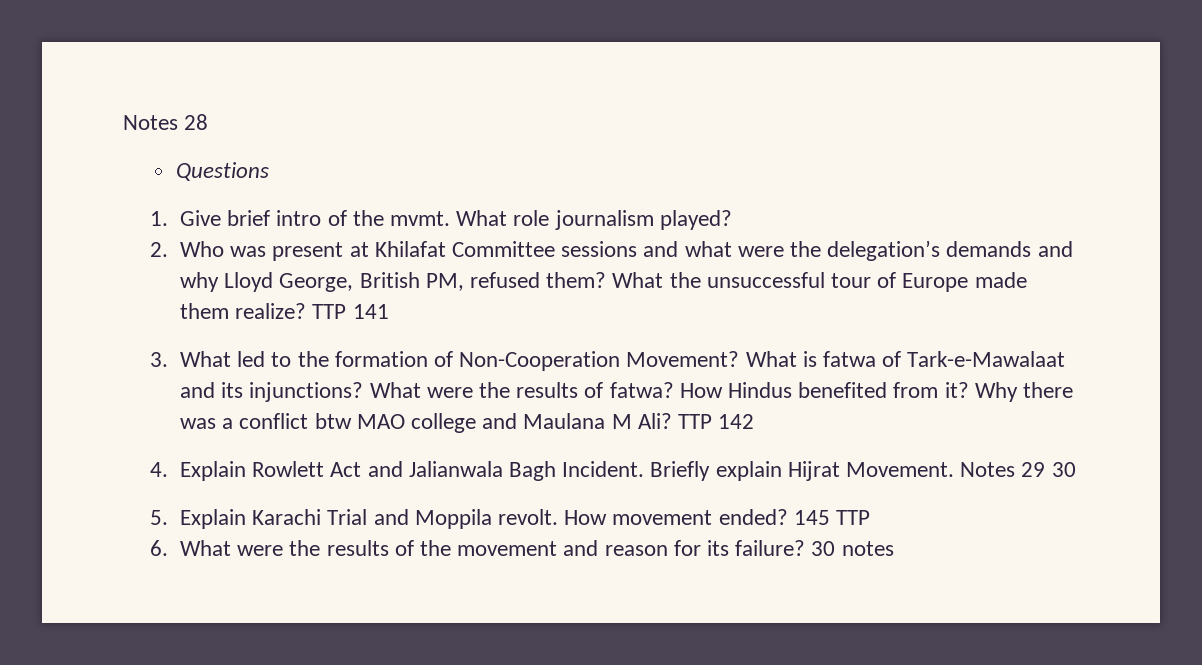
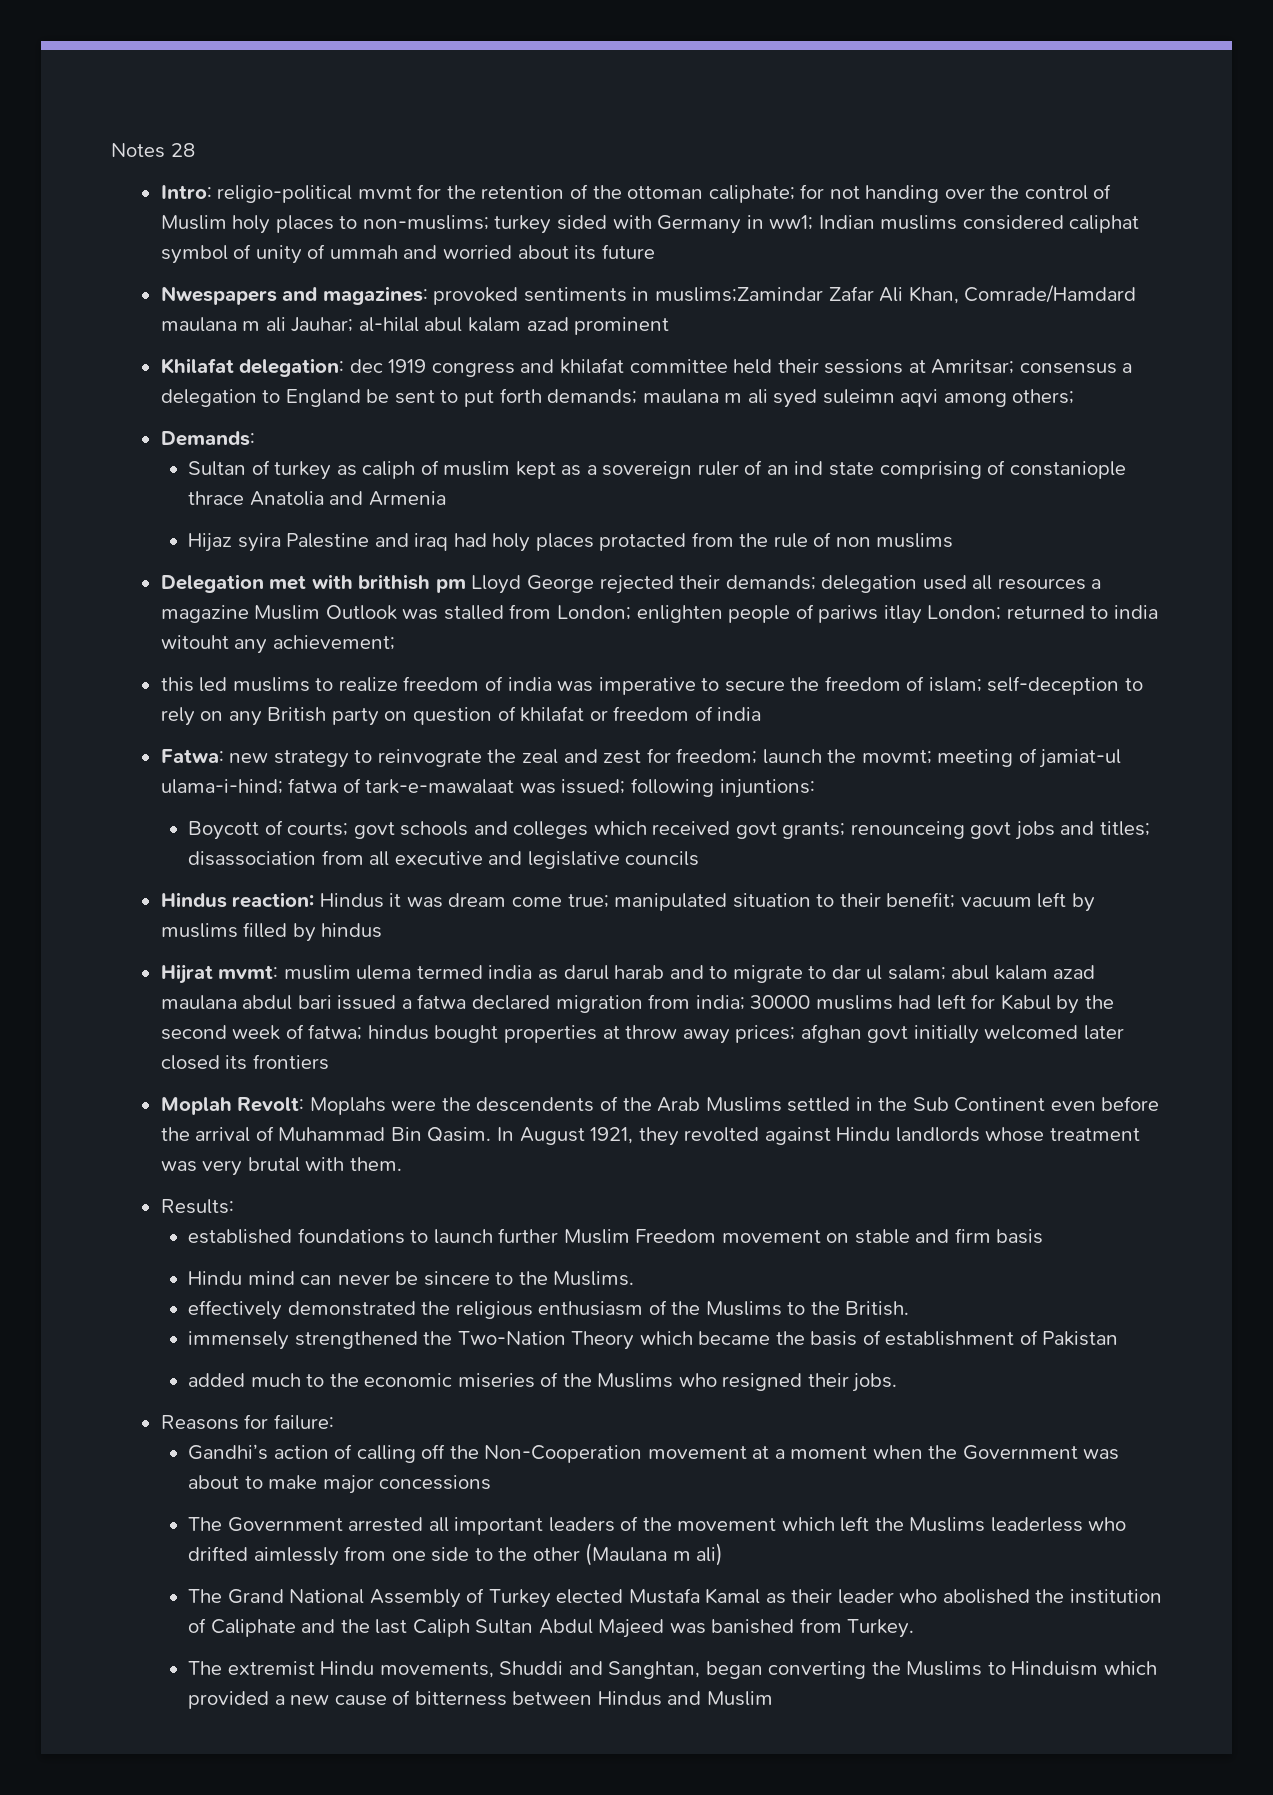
[175,162,269,181] [150,210,732,230] [150,240,1073,261] [179,272,1027,292] [179,303,389,319] [150,351,1066,371] [179,382,1074,402] [179,413,755,433] [150,461,1076,481] [150,509,871,529] [150,540,894,556] Questions // 1. Give brief intro of the mvmt. What role journalism played? // 2. Who was present at Khilafat Committee sessions and what were the delegation’s demands and why Lloyd George, British PM, refused them? What the unsuccessful tour of Europe made them realize? TTP 141 // 3. What led to the formation of Non-Cooperation Movement? What is fatwa of Tark-e-Mawalaat and its injunctions? What were the results of fatwa? How Hindus benefited from it? Why there was a conflict btw MAO college and Maulana M Ali? TTP 142 // 4. Explain Rowlett Act and Jalianwala Bagh Incident. Briefly explain Hijrat Movement. Notes 29 30 // 5. Explain Karachi Trial and Moppila revolt. How movement ended? 145 TTP // 6. What were the results of the movement and reason for its failure? 30 notes -> [160,184,1112,203] [160,215,1140,234] [160,244,655,264] [160,285,1137,305] [160,317,670,335] [160,358,1133,377] [160,388,1075,408] [160,431,255,446] [187,460,1126,480] [187,491,446,506] [187,532,954,552] [160,574,1102,594] [160,604,1158,624] [160,635,395,654] [160,676,1143,695] [160,706,762,726] [160,748,1122,768] [160,778,815,798] [187,820,1150,840] [187,850,700,869] [160,892,1095,912] [160,922,383,942] [160,964,1096,984] [160,994,1114,1014] [160,1024,1124,1044] [160,1054,329,1070] [160,1096,1160,1115] [160,1126,1140,1146] [160,1157,402,1176] [160,1199,234,1214] [187,1228,1044,1244] [187,1271,635,1286] [187,1300,910,1320] [187,1330,1119,1350] [187,1372,898,1392] [160,1414,334,1430] [187,1444,1120,1463] [187,1475,492,1494] [187,1516,1127,1535] [187,1543,724,1566] [187,1588,1162,1608] [187,1618,915,1638] [187,1661,1157,1679] [187,1690,773,1709] Intro: religio-political mvmt for the retention of the ottoman caliphate; for not handing over the control of Muslim holy places to non-muslims; turkey sided with Germany in ww1; Indian muslims considered caliphat symbol of unity of ummah and worried about its future // Nwespapers and magazines: provoked sentiments in muslims;Zamindar Zafar Ali Khan, Comrade/Hamdard maulana m ali Jauhar; al-hilal abul kalam azad prominent // Khilafat delegation: dec 1919 congress and khilafat committee held their sessions at Amritsar; consensus a delegation to England be sent to put forth demands; maulana m ali syed suleimn aqvi among others; // Demands: // Sultan of turkey as caliph of muslim kept as a sovereign ruler of an ind state comprising of constaniople thrace Anatolia and Armenia // Hijaz syira Palestine and iraq had holy places protacted from the rule of non muslims // Delegation met with brithish pm Lloyd George rejected their demands; delegation used all resources a magazine Muslim Outlook was stalled from London; enlighten people of pariws itlay London; returned to india witouht any achievement; // this led muslims to realize freedom of india was imperative to secure the freedom of islam; self-deception to rely on any British party on question of khilafat or freedom of india // Fatwa: new strategy to reinvograte the zeal and zest for freedom; launch the movmt; meeting of jamiat-ul ulama-i-hind; fatwa of tark-e-mawalaat was issued; following injuntions: // Boycott of courts; govt schools and colleges which received govt grants; renounceing govt jobs and titles; disassociation from all executive and legislative councils // Hindus reaction: Hindus it was dream come true; manipulated situation to their benefit; vacuum left by muslims filled by hindus // Hijrat mvmt: muslim ulema termed india as darul harab and to migrate to dar ul salam; abul kalam azad maulana abdul bari issued a fatwa declared migration from india; 30000 muslims had left for Kabul by the second week of fatwa; hindus bought properties at throw away prices; afghan govt initially welcomed later closed its frontiers // Moplah Revolt: Moplahs were the descendents of the Arab Muslims settled in the Sub Continent even before the arrival of Muhammad Bin Qasim. In August 1921, they revolted against Hindu landlords whose treatment was very brutal with them. // Results: // established foundations to launch further Muslim Freedom movement on stable and firm basis // Hindu mind can never be sincere to the Muslims. // effectively demonstrated the religious enthusiasm of the Muslims to the British. // immensely strengthened the Two-Nation Theory which became the basis of establishment of Pakistan // added much to the economic miseries of the Muslims who resigned their jobs. // Reasons for failure: // Gandhi’s action of calling off the Non-Cooperation movement at a moment when the Government was about to make major concessions // The Government arrested all important leaders of the movement which left the Muslims leaderless who drifted aimlessly from one side to the other (Maulana m ali) // The Grand National Assembly of Turkey elected Mustafa Kamal as their leader who abolished the institution of Caliphate and the last Caliph Sultan Abdul Majeed was banished from Turkey. // The extremist Hindu movements, Shuddi and Sanghtan, began converting the Muslims to Hinduism which provided a new cause of bitterness between Hindus and Muslim

